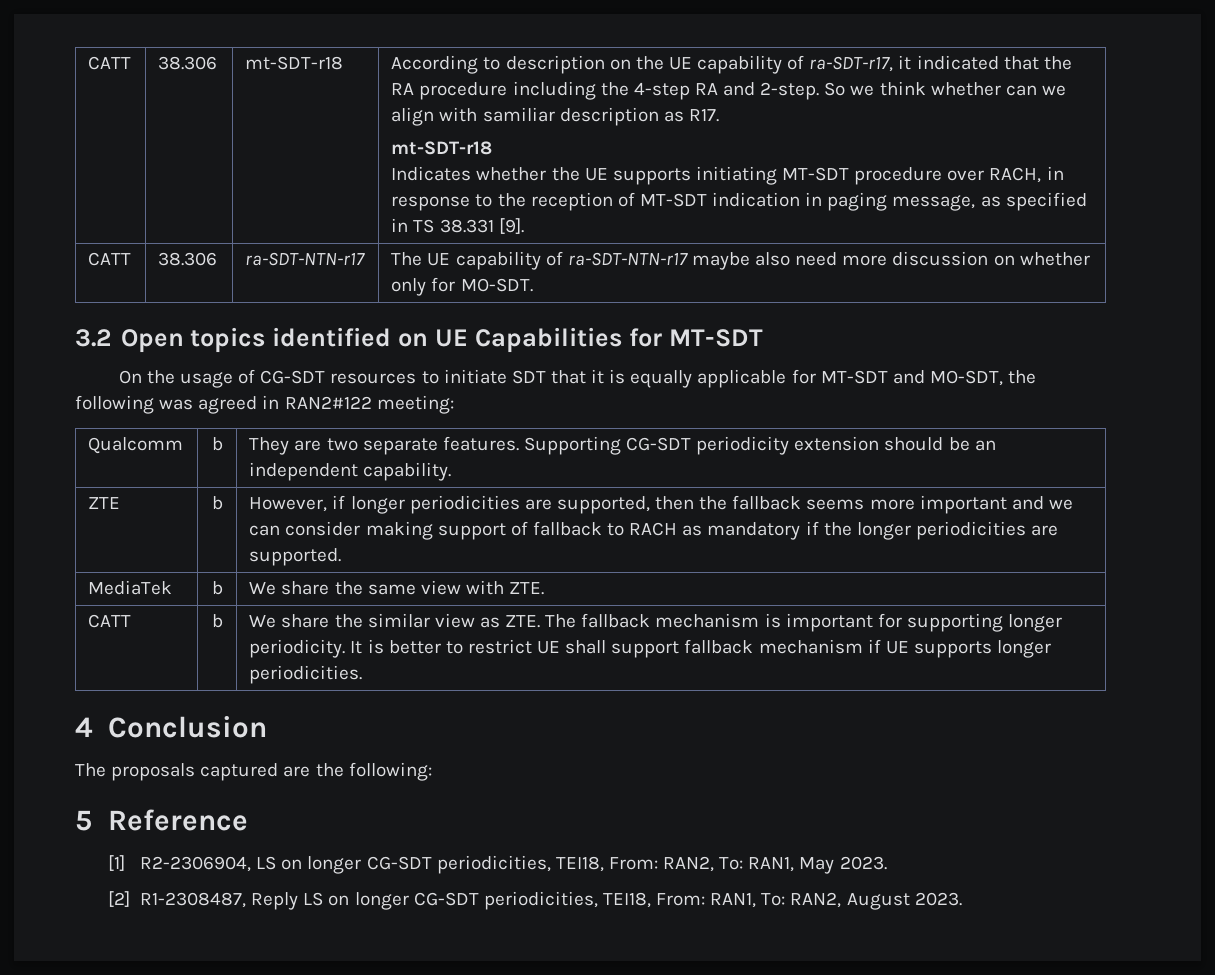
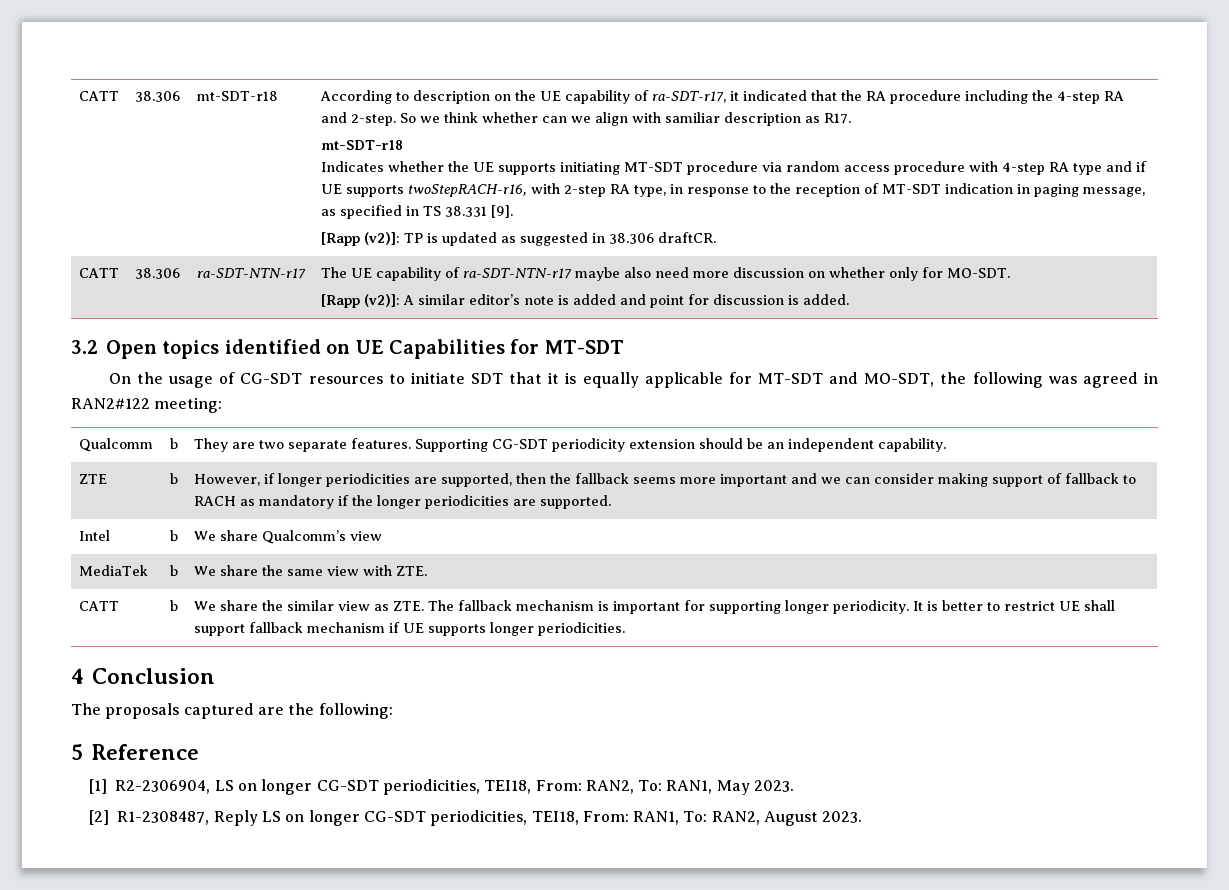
[947,167,1042,183] over RACH, -> [761,161,1147,175] [320,183,666,197] via random access procedure with 4-step RA type and if UE supports twoStepRACH-r16, with 2-step RA type,
(524, 226) none -> [320,232,716,246] // [Rapp (v2)]: TP is updated as suggested in 38.306 draftCR.
(533, 285) none -> [320,294,849,308] // [Rapp (v2)]: A similar editor’s note is added and point for discussion is added.
(342, 557) none -> [78,530,110,541] [170,530,178,541] [193,530,382,544] // Intel | b | We share Qualcomm’s view

